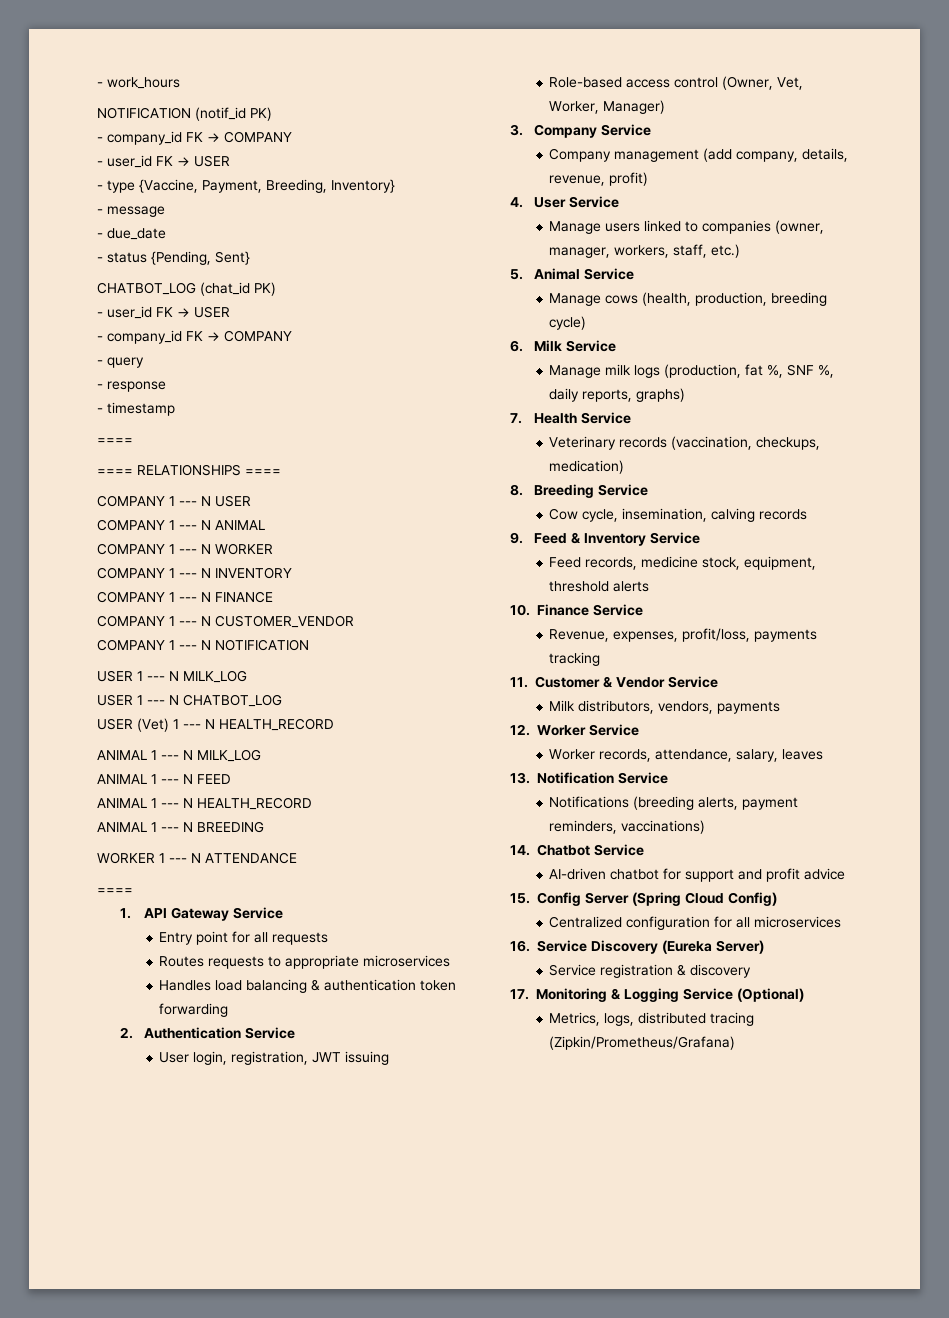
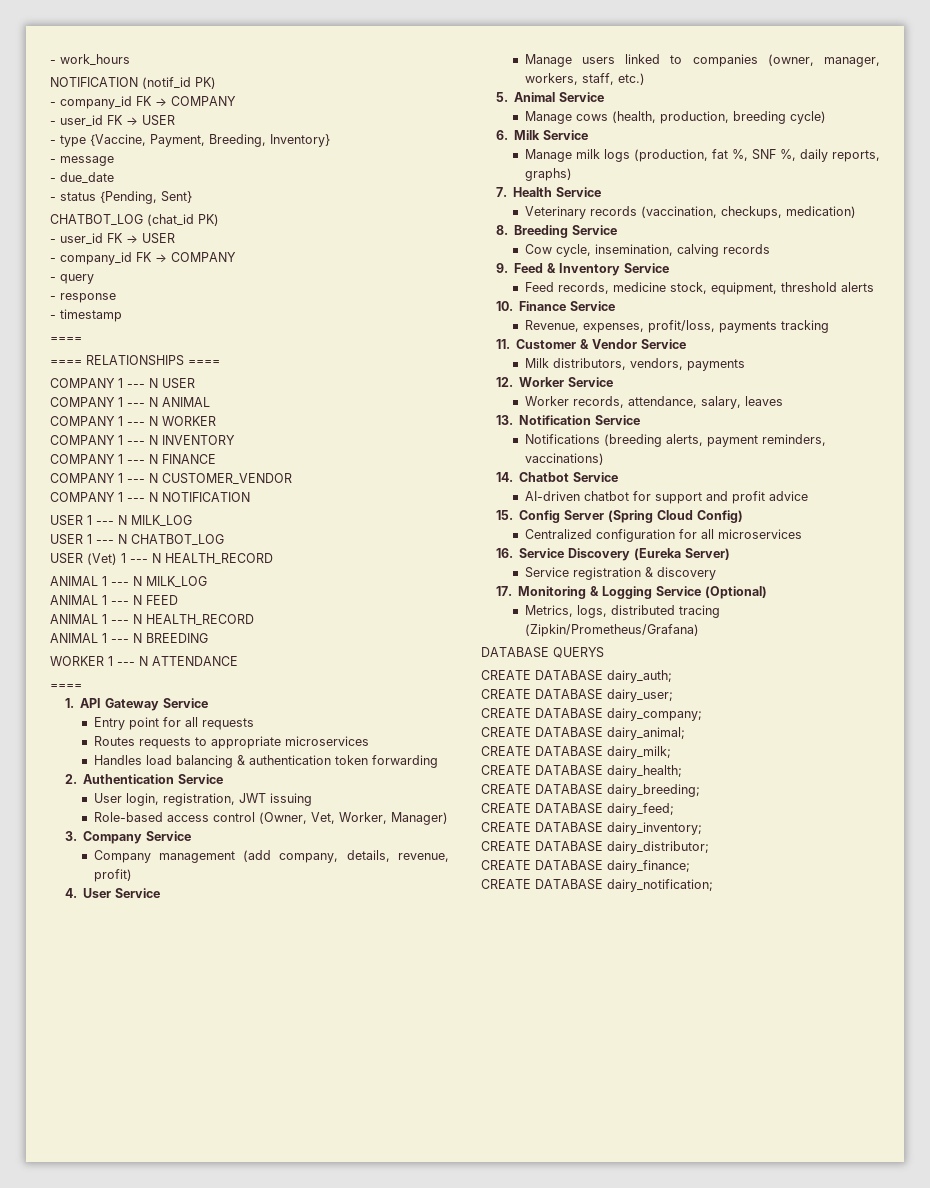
(736, 1043) none -> [481,647,604,658] [481,670,672,683] [481,689,673,702] [481,708,702,721] [481,727,685,740] [481,746,671,759] [481,765,682,778] [481,784,700,797] [481,803,674,816] [481,822,702,835] [481,841,709,854] [481,860,690,873] [481,879,713,892] // DATABASE QUERYS // CREATE DATABASE dairy_auth; // CREATE DATABASE dairy_user; // CREATE DATABASE dairy_company; // CREATE DATABASE dairy_animal; // CREATE DATABASE dairy_milk; // CREATE DATABASE dairy_health; // CREATE DATABASE dairy_breeding; // CREATE DATABASE dairy_feed; // CREATE DATABASE dairy_inventory; // CREATE DATABASE dairy_distributor; // CREATE DATABASE dairy_finance; // CREATE DATABASE dairy_notification;

